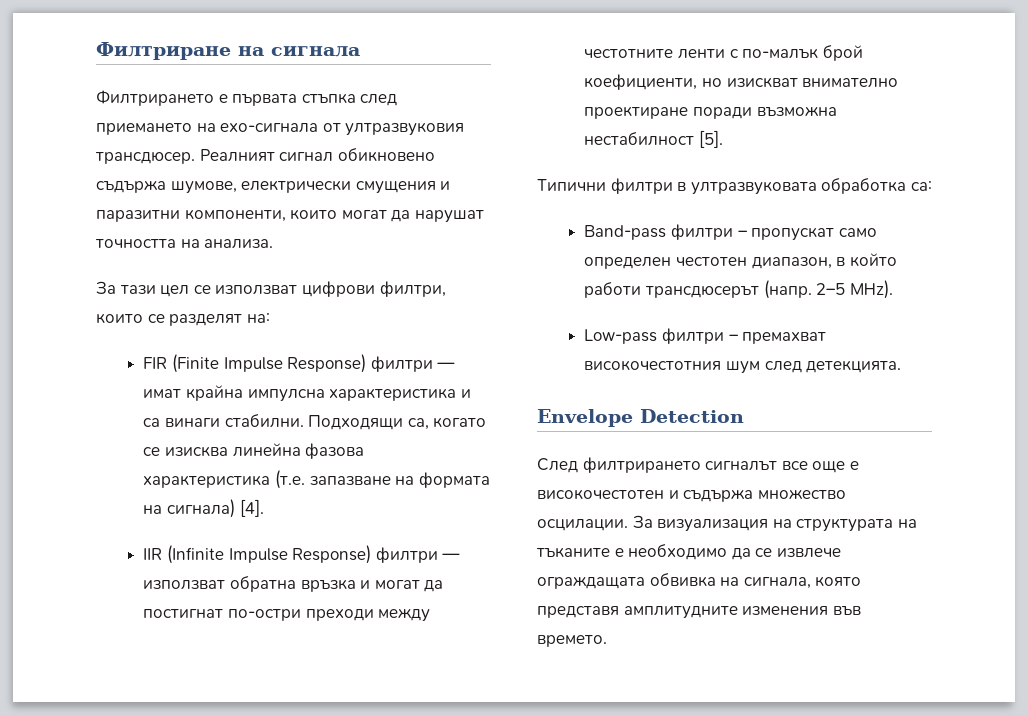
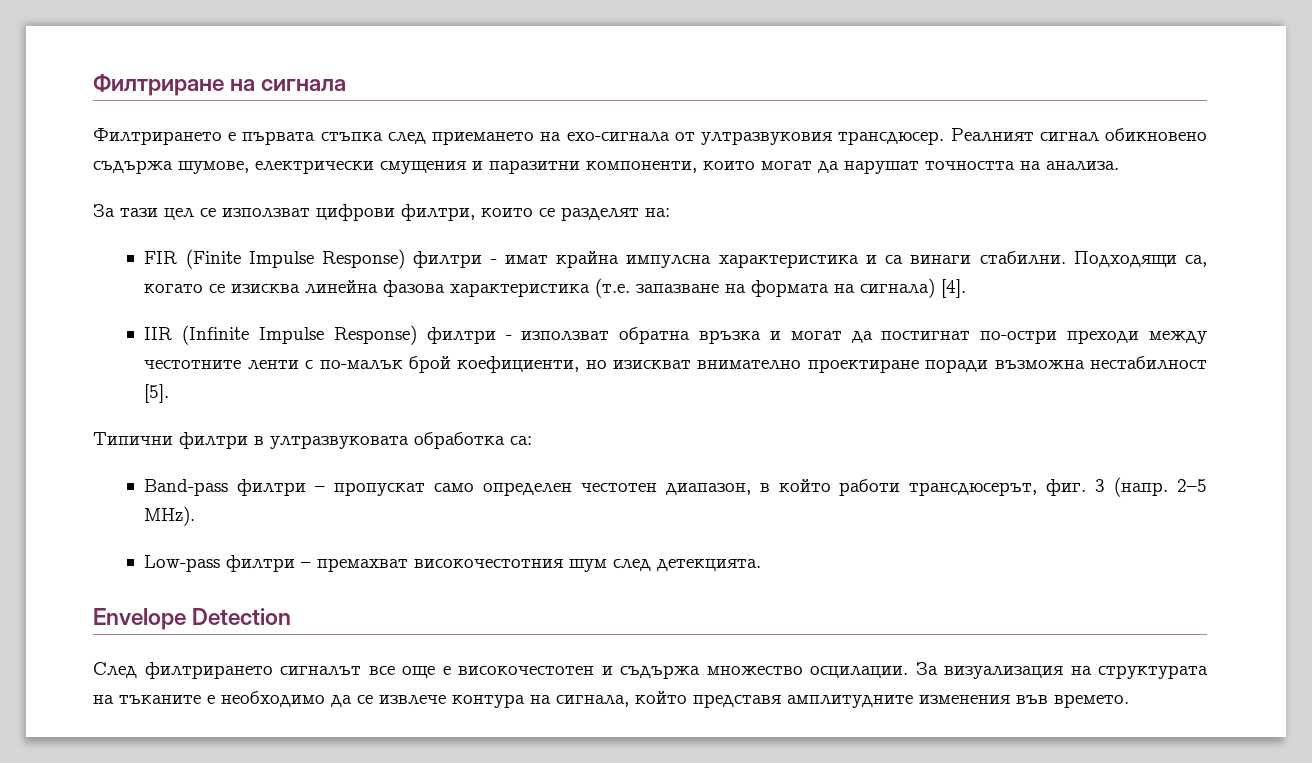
[437,362,456,369] — -> [490,259,497,264] -
[442,553,461,560] — -> [505,335,512,340] -
[644,286,759,298] трансдюсерът -> [909,479,1106,496] трансдюсерът, фиг. 3
[537,573,716,589] ограждащата обвивка -> [452,694,525,708] контура
[815,576,862,587] която -> [635,691,687,704] който

